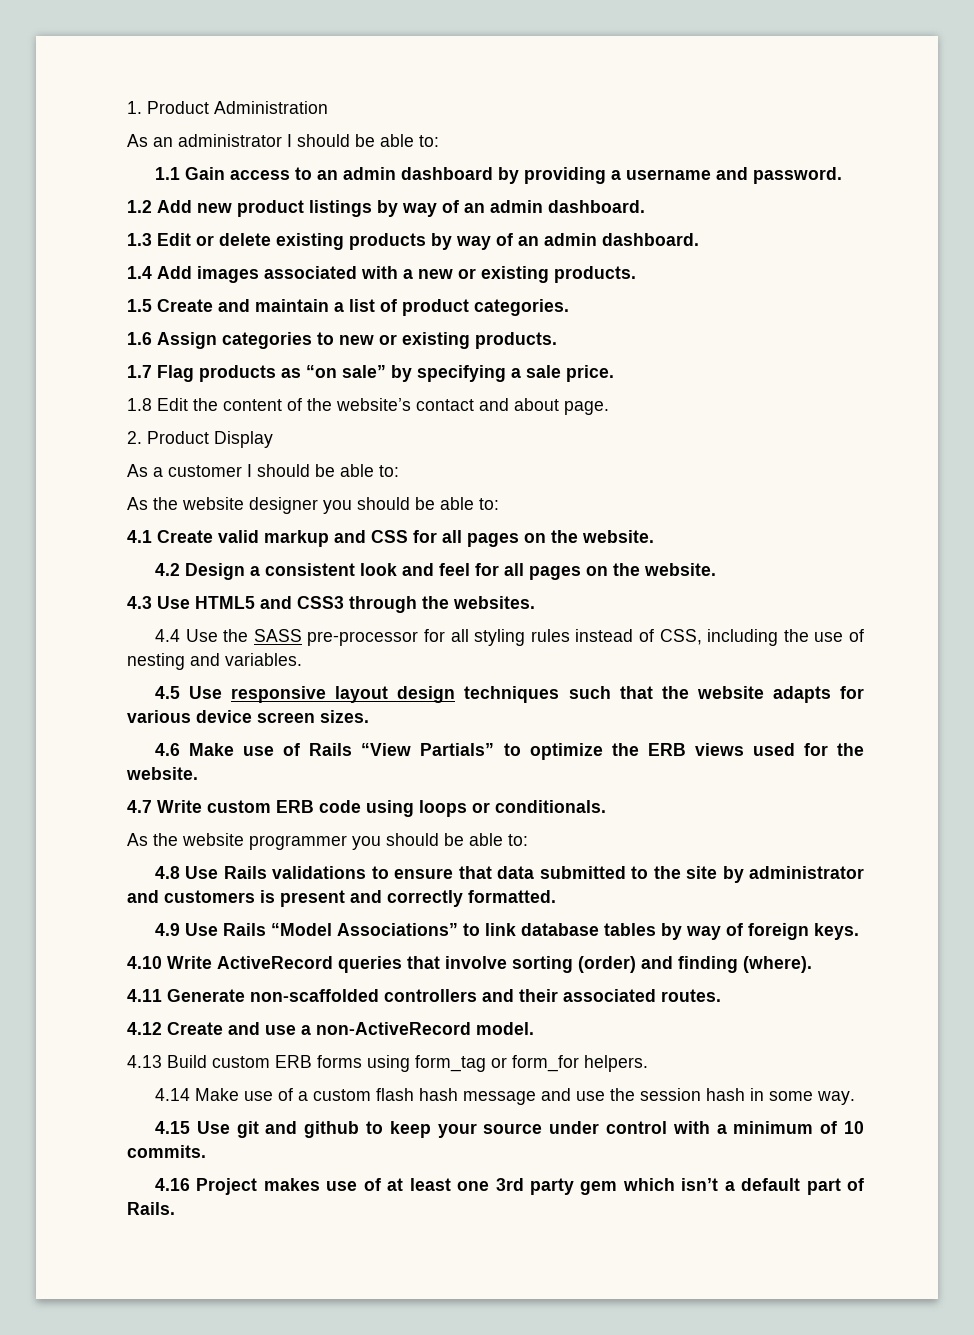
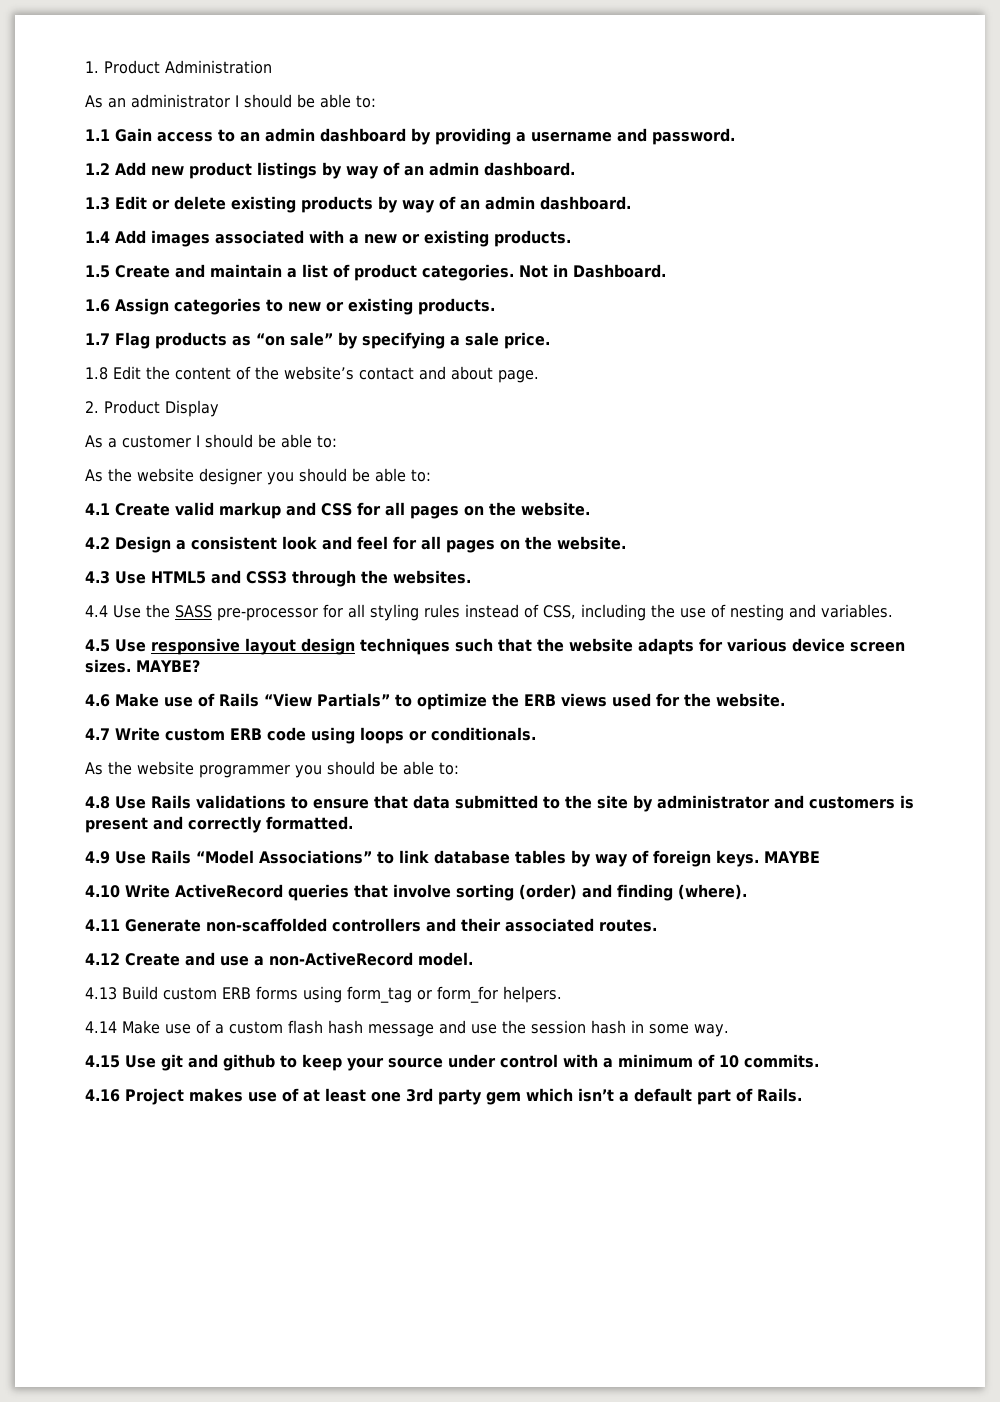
(569, 307) none -> [519,264,666,278] Not in Dashboard.
(369, 716) none -> [136,660,200,672] MAYBE?
(859, 931) none -> [764,851,820,863] MAYBE

